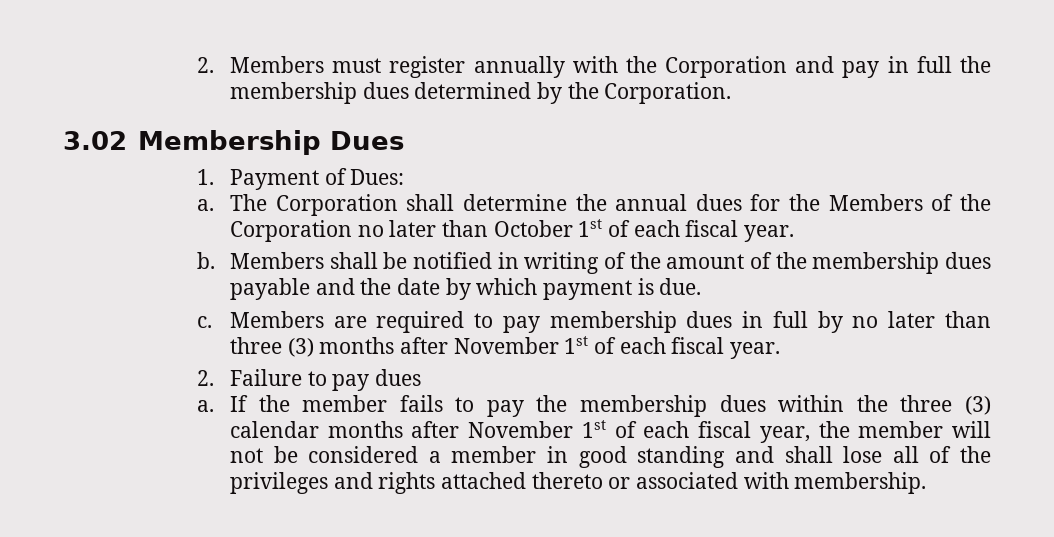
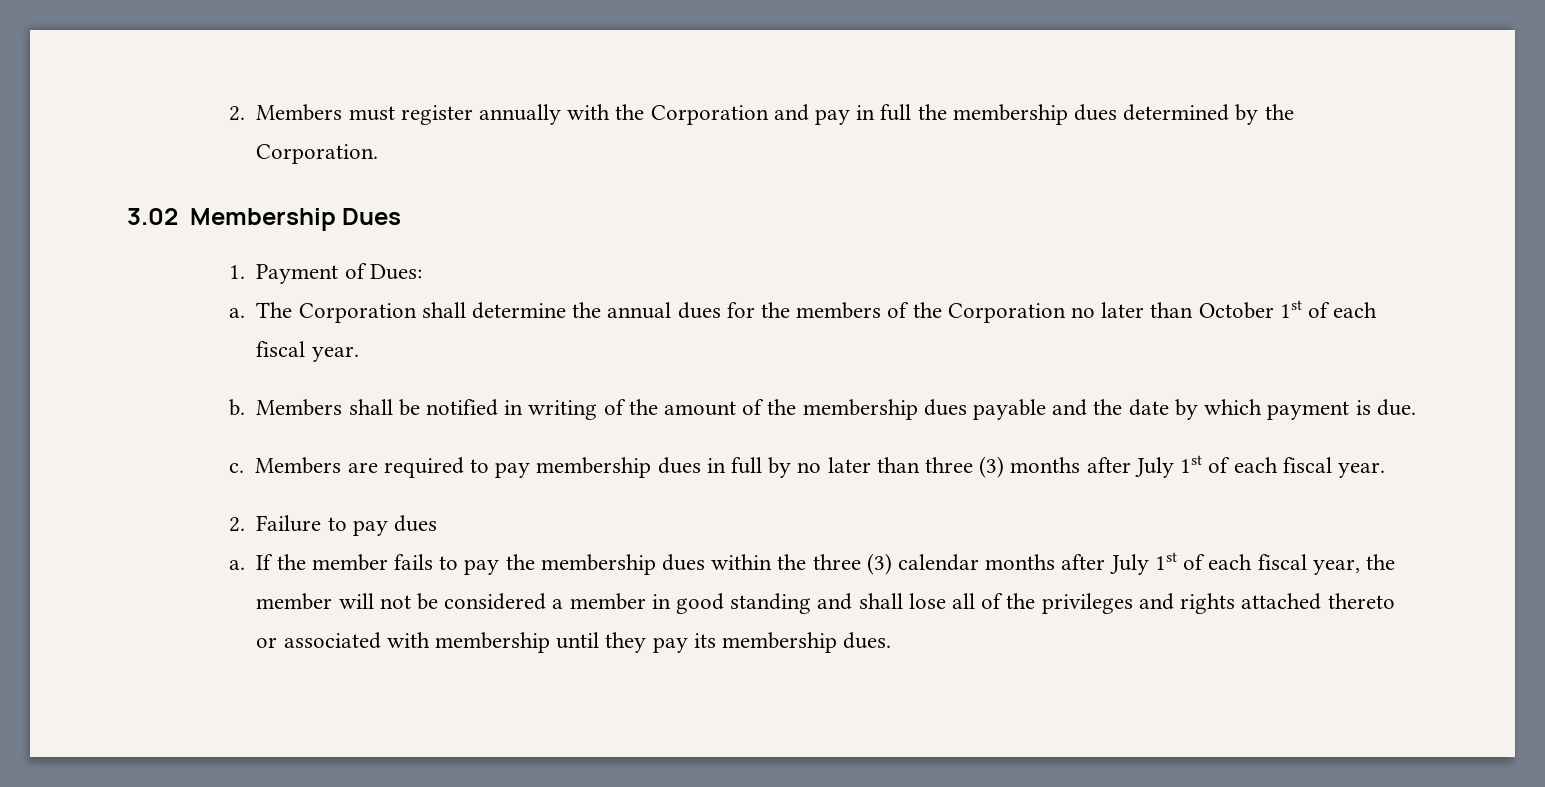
[828,194,923,211] Members -> [796,302,882,319] members
[453,337,559,354] November -> [1134,457,1174,478] July
[468,421,574,438] November -> [1109,554,1149,575] July
[794,472,927,494] membership. -> [434,632,892,653] membership until they pay its membership dues.

